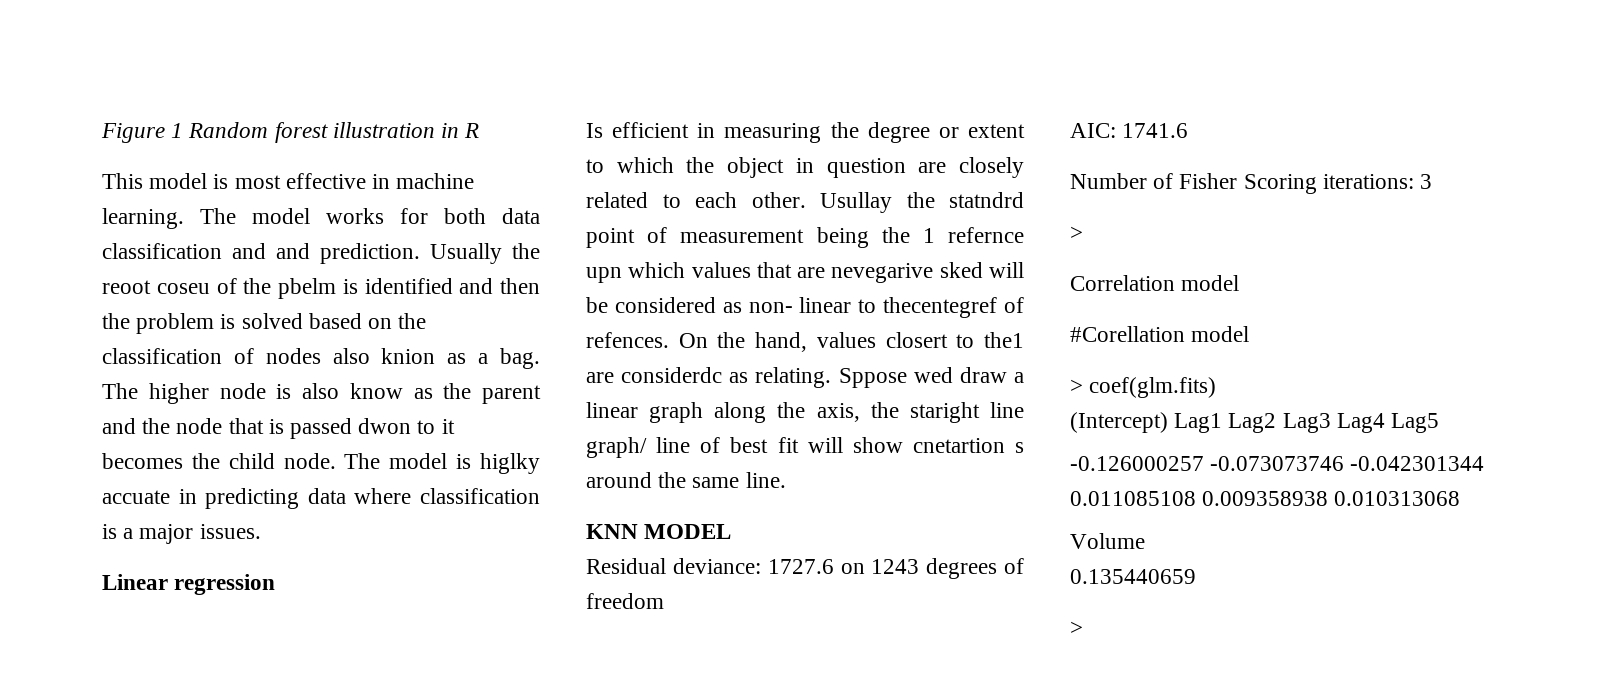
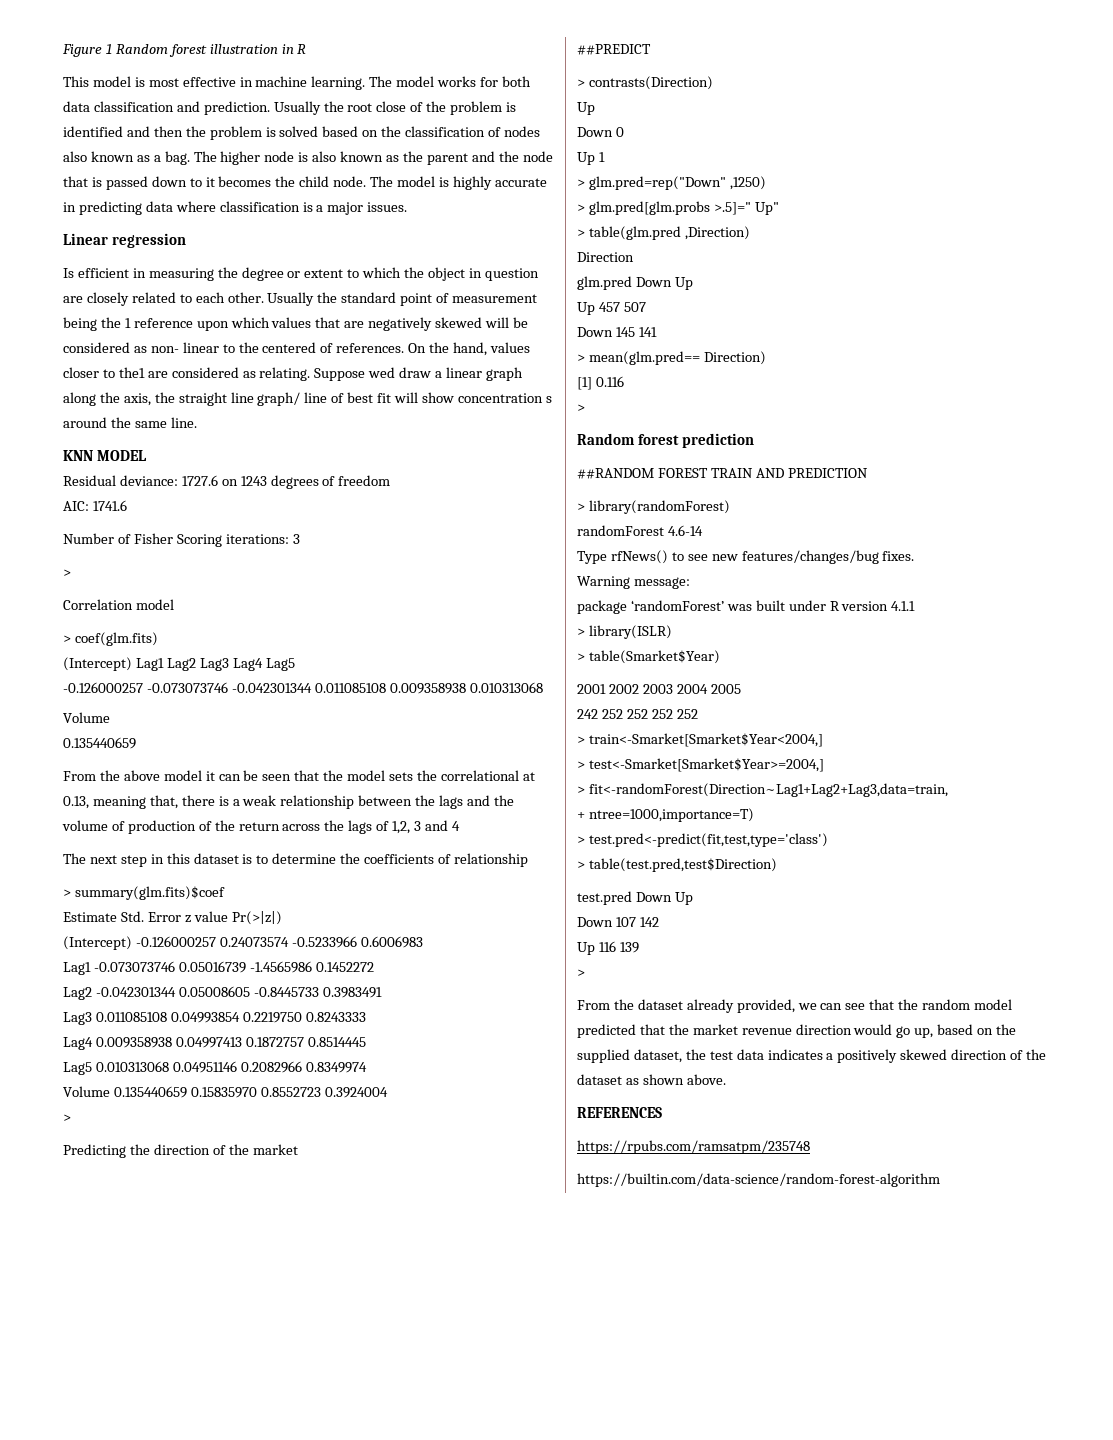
[276,243,310,259] and -> (200, 106) none
[102,278,336,299] reoot coseu of the pbelm -> [347,101,503,115] root close of the problem
[381,348,436,364] knion -> [90,151,134,162] known
[349,383,403,399] know -> [340,151,384,162] known
[358,418,412,434] dwon -> [151,176,187,187] down
[479,453,540,474] [102,490,170,504] higlky accuate -> [452,176,547,190] highly accurate
[820,192,1024,213] Usullay the statndrd -> [267,292,397,306] Usually the standard
[948,227,1024,243] [586,267,622,283] refernce upn -> [133,318,229,331] reference upon
[831,262,983,283] nevegarive sked -> [368,317,483,331] negatively skewed
[883,297,1024,318] [586,332,669,348] thecentegref of refences. -> [238,342,405,353] the centered of references.
[885,332,948,348] closert -> [63,367,99,378] closer
[621,367,723,383] considerdc -> [171,367,239,378] considered
[838,368,907,388] Sppose -> [314,368,366,381] Suppose
[909,402,980,423] staright -> [178,392,227,406] straight
[912,438,1005,453] cnetartion -> [457,393,543,403] concentration
[1070,326,1250,342] // #Corellation model -> (174, 604) none
[1070,621,1083,635] > -> [63,770,535,781] [63,795,514,809] [62,820,460,834] [63,853,528,867] [63,886,225,900] [63,911,282,925] [63,936,423,950] [63,961,374,975] [63,986,382,1000] [63,1012,366,1025] [63,1037,366,1050] [63,1061,367,1075] [63,1086,388,1098] [63,1114,71,1122] [63,1144,298,1158] [577,44,651,55] [577,76,713,90] [577,102,595,115] [577,127,624,137] [577,152,605,165] [577,176,766,190] [577,201,779,215] [577,226,750,240] [577,252,634,262] [577,276,693,290] [577,302,646,315] [577,327,657,337] [577,351,766,365] [577,376,624,390] [577,404,585,412] [577,433,754,448] [577,468,868,479] [577,500,730,514] [577,525,703,536] [577,550,915,564] [577,576,690,589] [577,600,916,614] [577,625,672,639] [577,650,720,664] [577,684,741,694] [577,709,698,719] [577,733,823,747] [577,758,824,772] [577,783,948,797] [577,808,754,822] [577,833,828,847] [577,858,777,872] [577,891,693,905] [577,917,659,927] [577,941,639,955] [577,969,585,977] [577,999,1013,1013] [577,1024,1017,1038] [577,1049,1047,1063] [577,1074,726,1085] [577,1107,662,1118] [577,1140,810,1154] [577,1173,940,1187] From the above model it can be seen that the model sets the correlational at 0.13, meaning that, there is a weak relationship between the lags and the volume of production of the return across the lags of 1,2, 3 and 4 // The next step in this dataset is to determine the coefficients of relationship // > summary(glm.fits)$coef // Estimate Std. Error z value Pr(>|z|) // (Intercept) -0.126000257 0.24073574 -0.5233966 0.6006983 // Lag1 -0.073073746 0.05016739 -1.4565986 0.1452272 // Lag2 -0.042301344 0.05008605 -0.8445733 0.3983491 // Lag3 0.011085108 0.04993854 0.2219750 0.8243333 // Lag4 0.009358938 0.04997413 0.1872757 0.8514445 // Lag5 0.010313068 0.04951146 0.2082966 0.8349974 // Volume 0.135440659 0.15835970 0.8552723 0.3924004 // > // Predicting the direction of the market // ##PREDICT // > contrasts(Direction) // Up // Down 0 // Up 1 // > glm.pred=rep("Down" ,1250) // > glm.pred[glm.probs >.5]=" Up" // > table(glm.pred ,Direction) // Direction // glm.pred Down Up // Up 457 507 // Down 145 141 // > mean(glm.pred== Direction) // [1] 0.116 // > // Random forest prediction // ##RANDOM FOREST TRAIN AND PREDICTION // > library(randomForest) // randomForest 4.6-14 // Type rfNews() to see new features/changes/bug fixes. // Warning message: // package ‘randomForest’ was built under R version 4.1.1 // > library(ISLR) // > table(Smarket$Year) // 2001 2002 2003 2004 2005 // 242 252 252 252 252 // > train<-Smarket[Smarket$Year<2004,] // > test<-Smarket[Smarket$Year>=2004,] // > fit<-randomForest(Direction~Lag1+Lag2+Lag3,data=train, // + ntree=1000,importance=T) // > test.pred<-predict(fit,test,type='class') // > table(test.pred,test$Direction) // test.pred Down Up // Down 107 142 // Up 116 139 // > // From the dataset already provided, we can see that the random model predicted that the market revenue direction would go up, based on the supplied dataset, the test data indicates a positively skewed direction of the dataset as shown above. // REFERENCES // https://rpubs.com/ramsatpm/235748 // https://builtin.com/data-science/random-forest-algorithm

